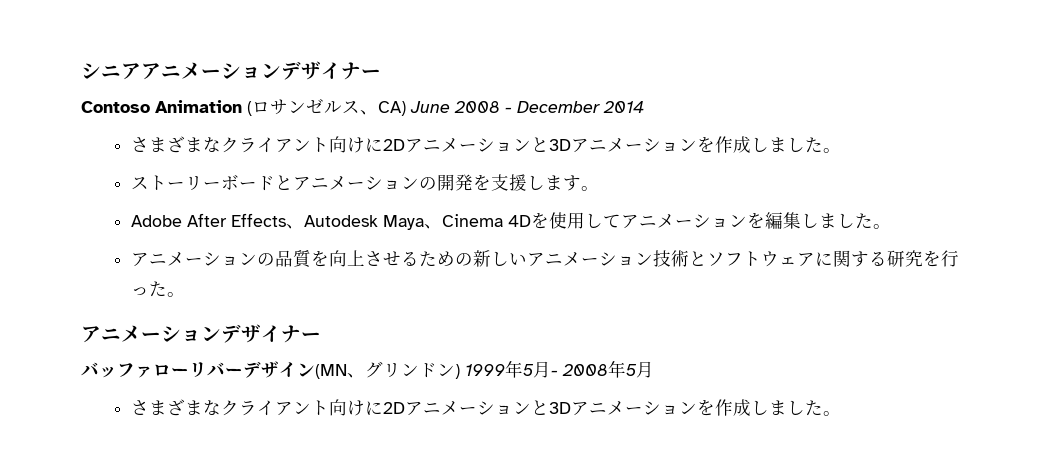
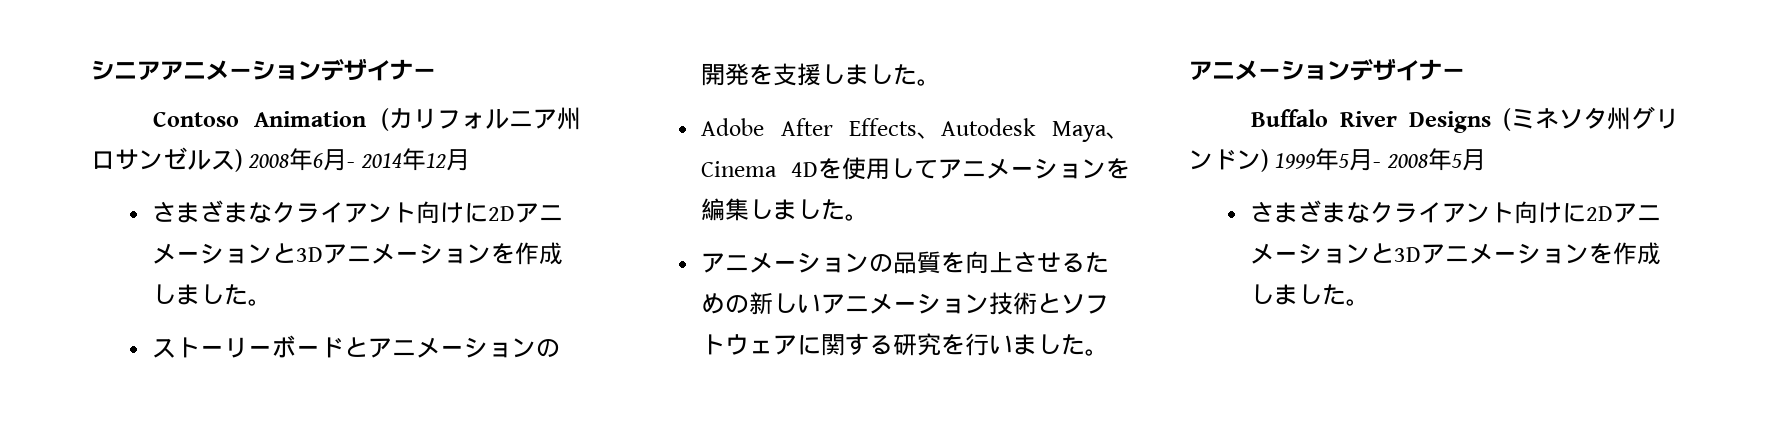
[252,99,600,116] ロサンゼルス、CA) June 2008 - December -> [389,107,581,130] [91,147,356,172] カリフォルニア州ロサンゼルス) 2008年6月-
(644, 107) none -> [401,148,470,171] 年12月
[562,175,581,191] す -> [868,64,917,85] した
[130,287,149,296] っ -> [988,334,1061,355] いまし
[81,361,365,379] バッファローリバーデザイン(MN、 -> [1250,107,1631,133] Buffalo River Designs (ミネソタ州

